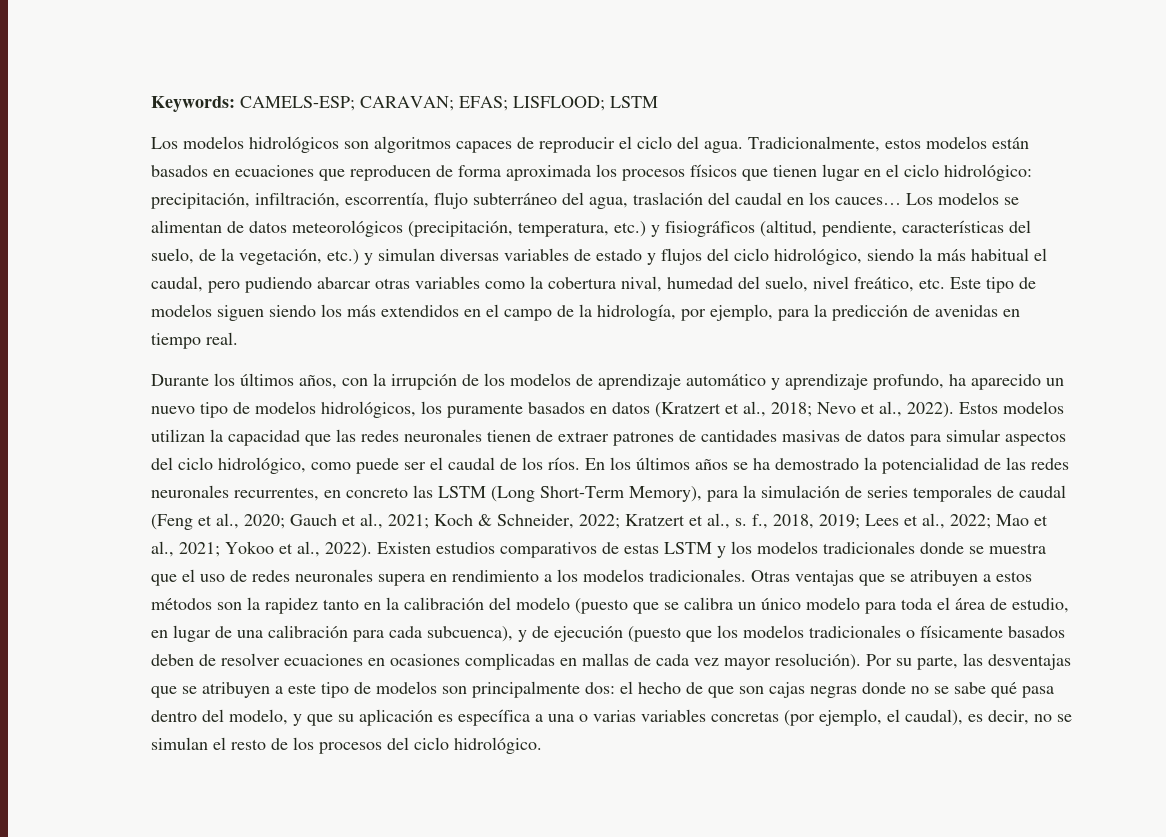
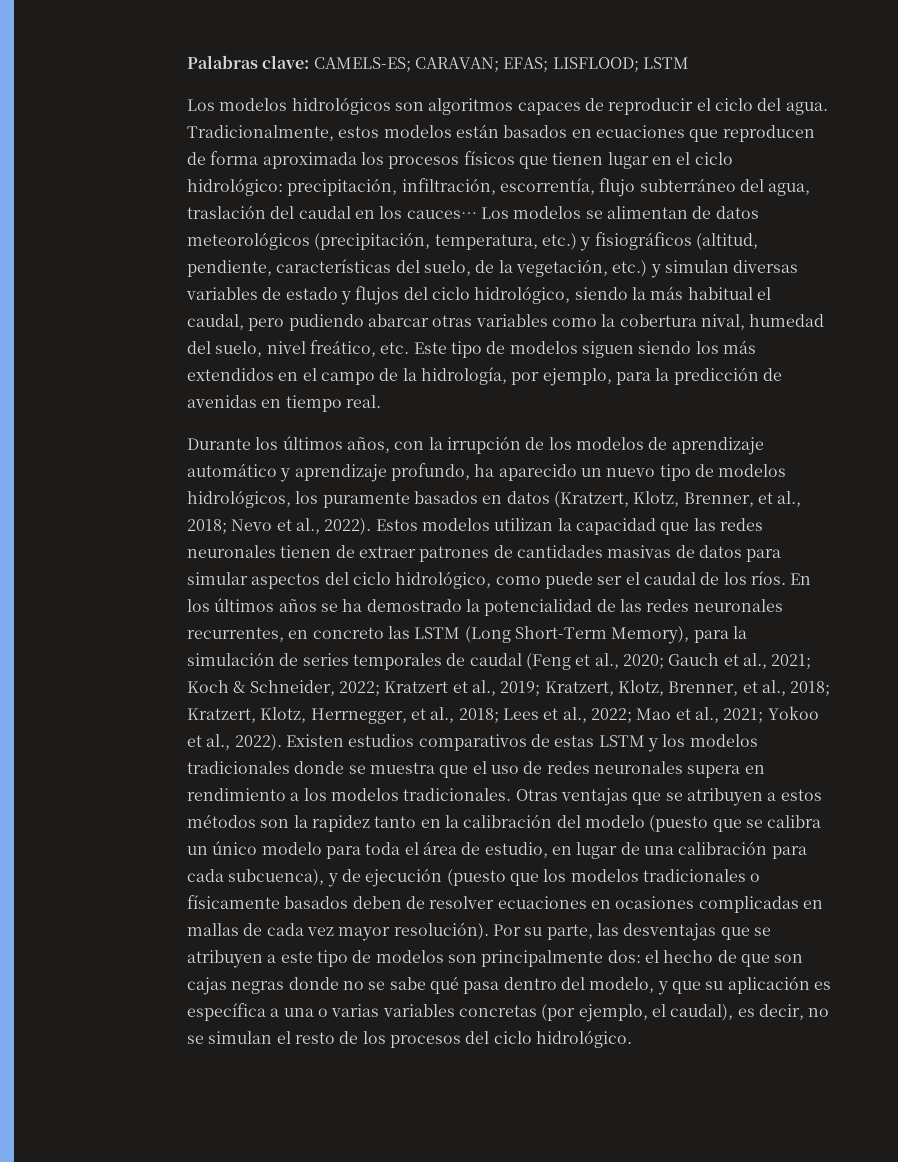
[151,96,356,112] Keywords: CAMELS-ESP; -> [187,55,411,72] Palabras clave: CAMELS-ES;
[655,402,722,418] (Kratzert -> [553,491,754,508] (Kratzert, Klotz, Brenner,
[735,514,861,529] s. f., 2018, 2019; -> [500,680,831,696] [187,707,499,724] 2019; Kratzert, Klotz, Brenner, et al., 2018; Kratzert, Klotz, Herrnegger, et al., 2018;

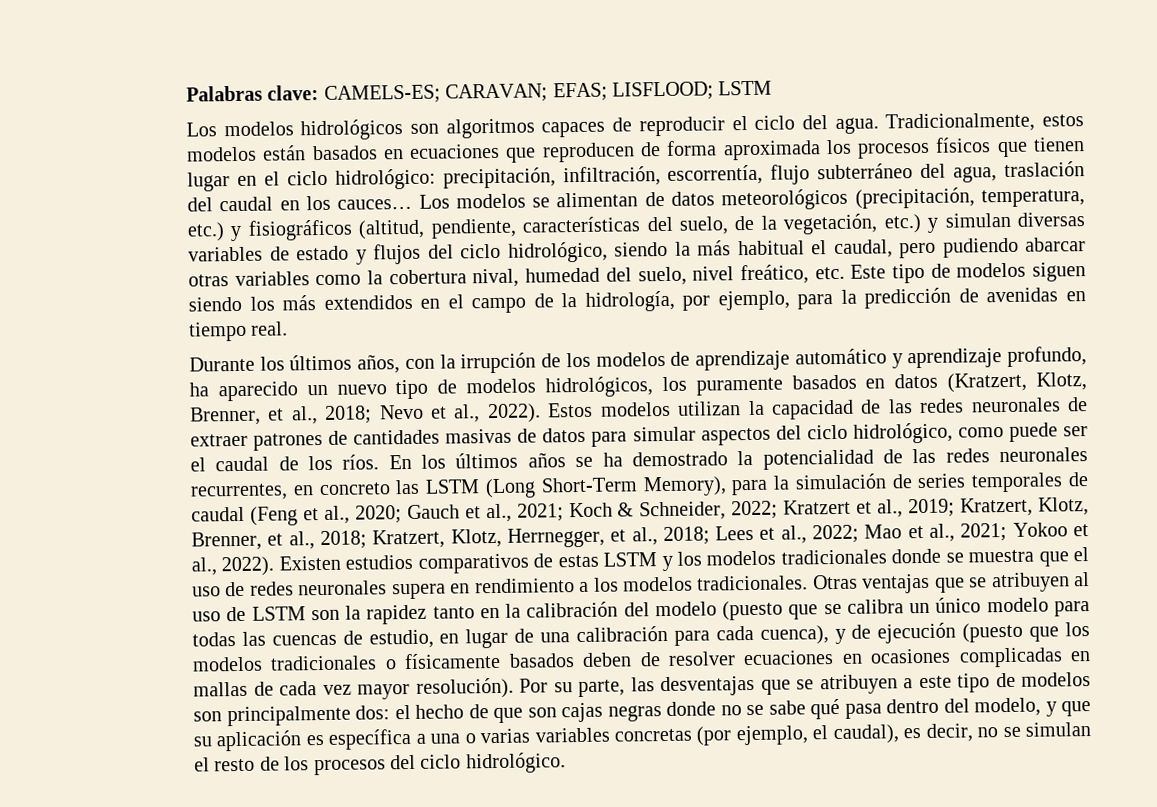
[660,518,763,535] [187,545,332,558] que las redes neuronales tienen -> [860,397,1061,414] de las redes neuronales
[767,789,822,801] [187,814,257,828] a estos métodos -> [1074,572,1091,587] [192,606,306,622] al uso de LSTM
[365,841,457,855] toda el área -> [192,631,337,647] todas las cuencas
[228,869,325,886] subcuenca), -> [759,625,829,645] cuenca),

